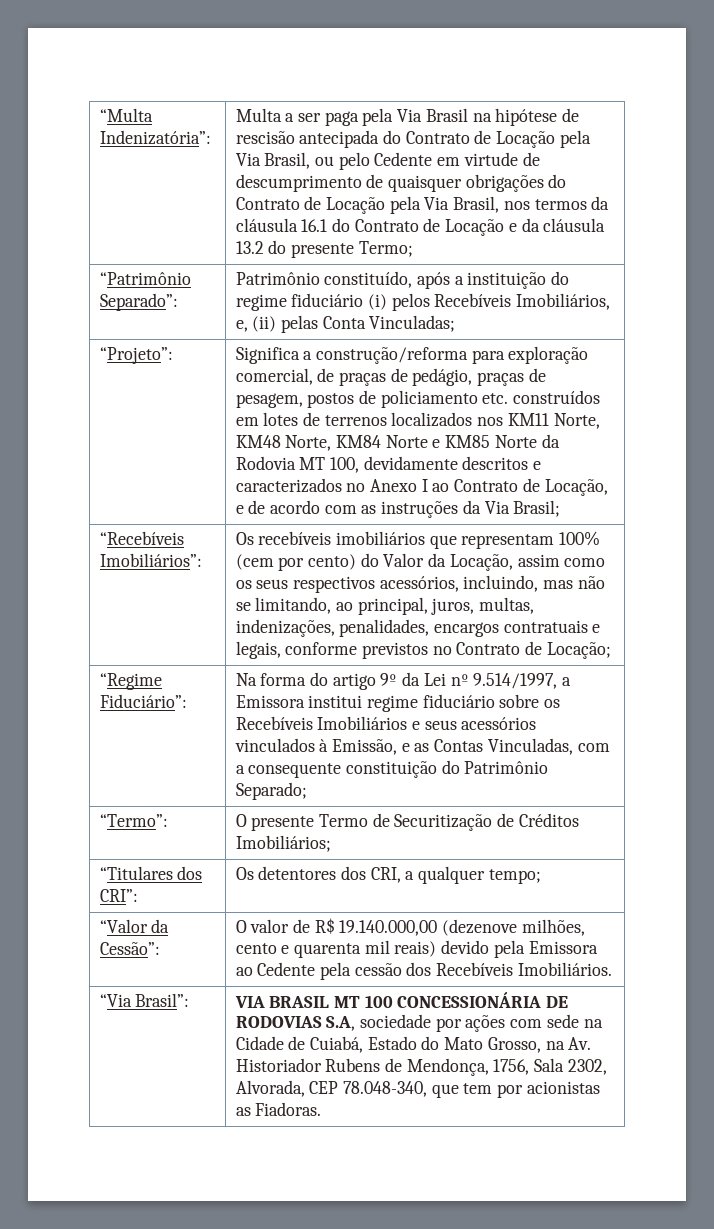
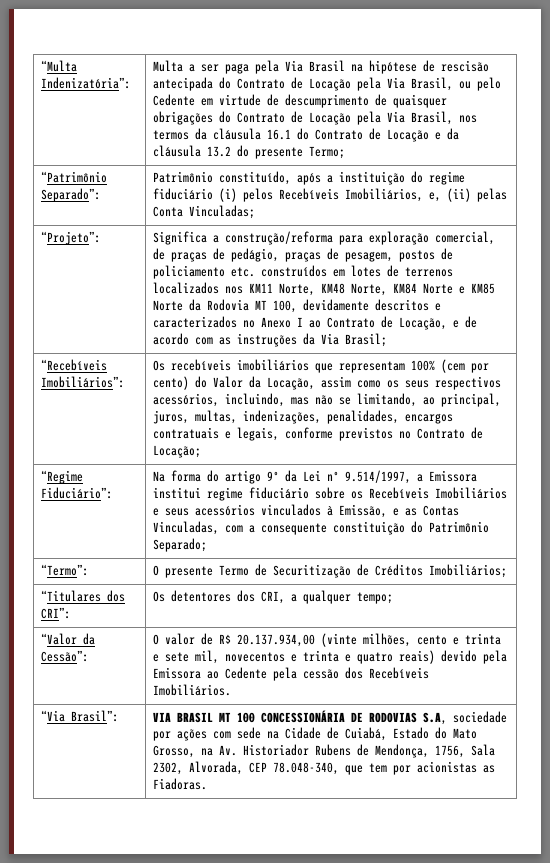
[339,919,518,936] 19.140.000,00 (dezenove -> [236,633,357,647] 20.137.934,00 (vinte
[294,940,390,958] quarenta mil -> [464,633,501,645] [152,650,393,664] trinta e sete mil, novecentos e trinta e quatro

